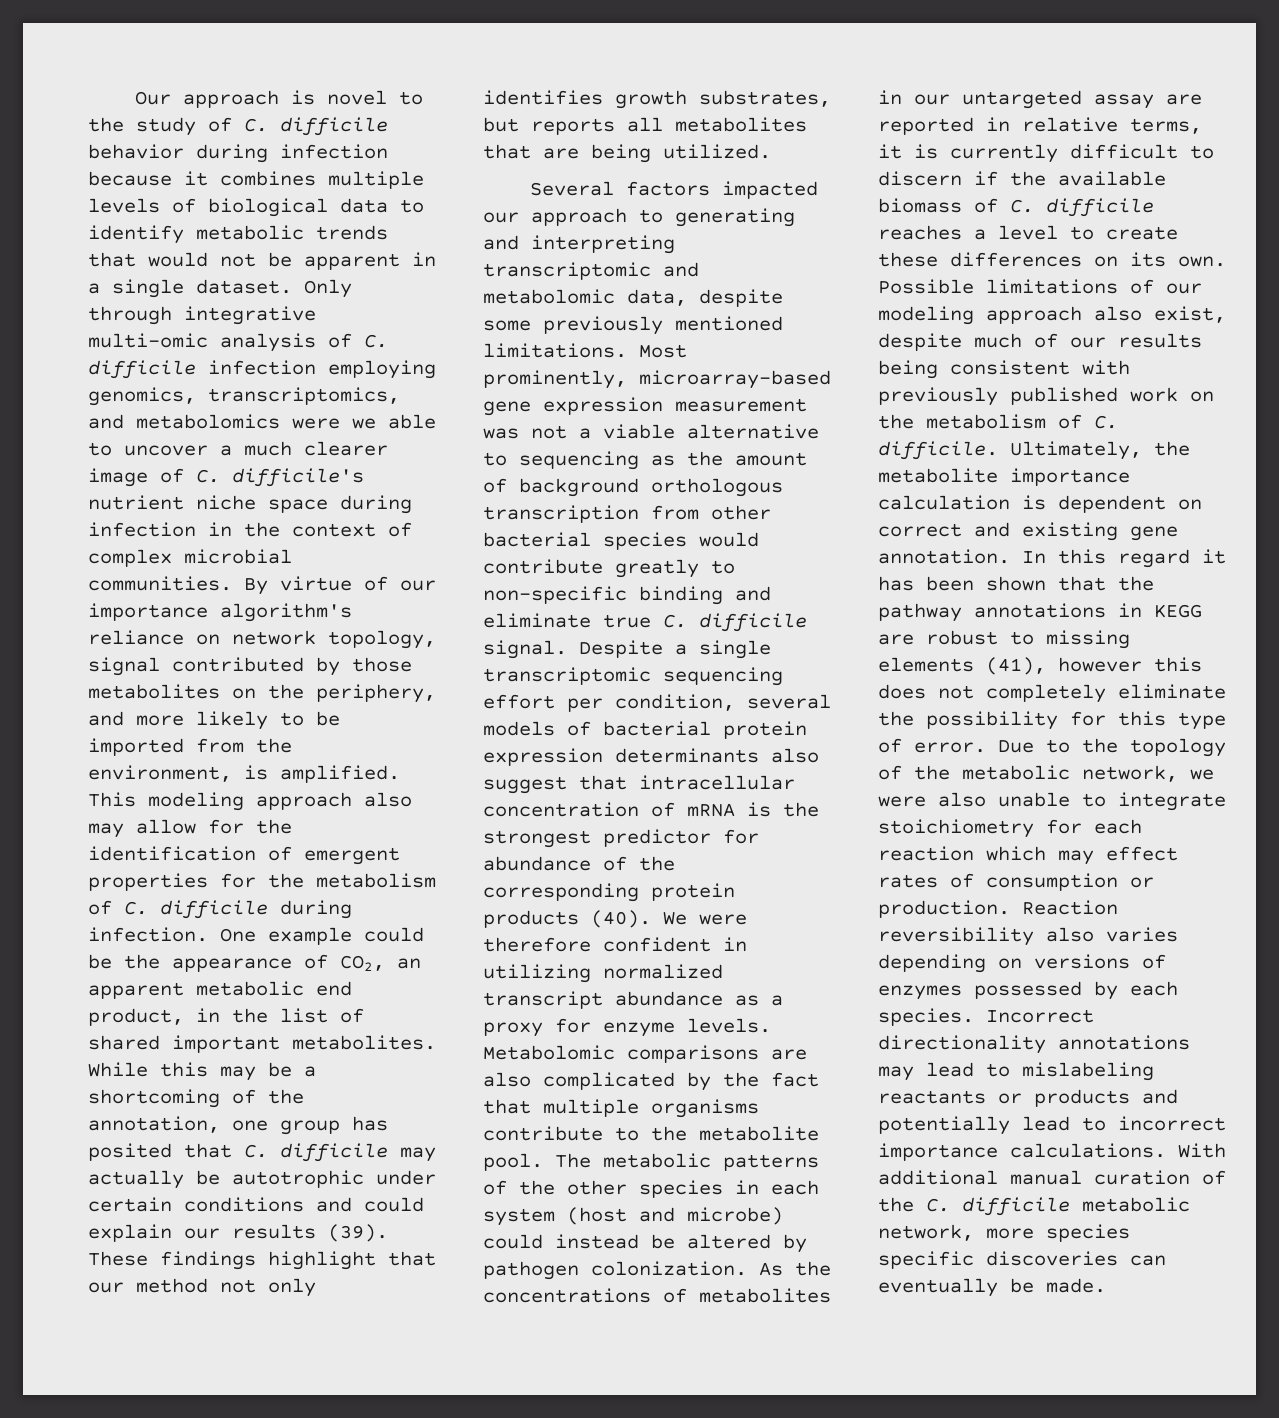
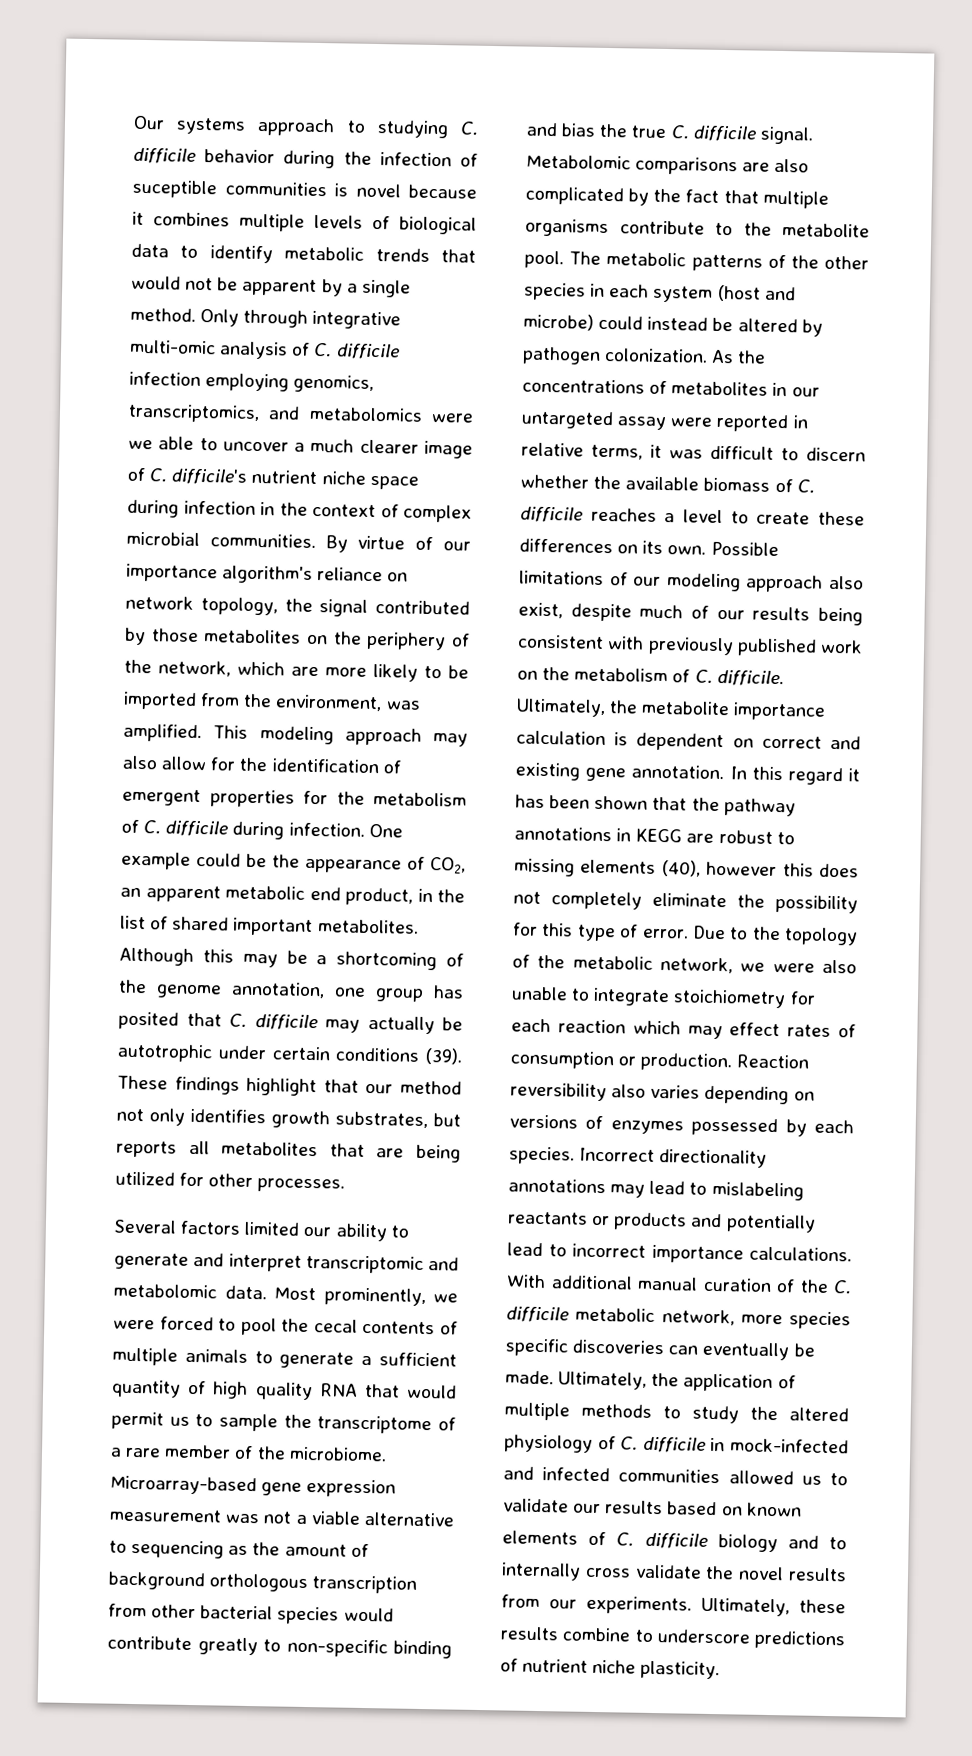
[182,90,423,108] [88,117,388,136] [88,144,388,163] approach is novel to the study of C. difficile behavior during infection -> [176,117,480,139] [133,147,479,169] [132,179,401,199] systems approach to studying C. difficile behavior during the infection of suceptible communities is novel
[412,252,436,267] [88,279,292,298] in a single dataset. -> [321,279,411,298] [130,307,196,322] by a single method.
(436, 639) none -> [284,598,313,612] the
[316,684,436,703] [88,711,124,726] periphery, and -> [366,631,471,651] [124,659,319,677] periphery of the network, which are
[244,765,268,780] is -> [385,700,421,710] was
[364,792,412,807] [88,823,124,838] also may -> [433,733,468,747] [122,755,158,770] may also
[88,1062,148,1077] While -> [119,947,194,966] Although
(304, 1096) none -> [156,984,222,999] genome
[316,1197,424,1212] [88,1224,316,1242] and could explain our results -> (421, 1054) none
[663,144,771,159] [529,181,818,199] [483,208,795,227] [483,235,675,254] [483,262,699,280] [483,289,783,307] [483,316,783,335] [483,343,687,358] [483,370,831,389] utilized. // Several factors impacted our approach to generating and interpreting transcriptomic and metabolomic data, despite some previously mentioned limitations. Most prominently, microarray-based -> [115,1171,346,1193] [114,1219,409,1242] [114,1252,459,1274] [113,1283,458,1307] [113,1316,458,1336] [112,1347,458,1369] [111,1379,457,1401] [111,1411,456,1435] [110,1444,387,1462] [110,1475,257,1496] utilized for other processes. // Several factors limited our ability to generate and interpret transcriptomic and metabolomic data. Most prominently, we were forced to pool the cecal contents of multiple animals to generate a sufficient quantity of high quality RNA that would permit us to sample the transcriptome of a rare member of the microbiome. Microarray-based
[483,613,591,628] eliminate -> [561,123,629,138] bias the
[579,640,771,659] [483,667,783,686] [483,694,831,712] [483,721,807,739] [483,748,819,766] [483,775,795,794] [483,802,819,817] [483,829,759,848] [483,856,675,871] [483,883,735,902] [483,910,747,928] [483,937,747,952] [483,964,723,983] [483,991,783,1009] [483,1018,771,1037] Despite a single transcriptomic sequencing effort per condition, several models of bacterial protein expression determinants also suggest that intracellular concentration of mRNA is the strongest predictor for abundance of the corresponding protein products (40). We were therefore confident in utilizing normalized transcript abundance as a proxy for enzyme levels. -> (814, 135) none
[1166,94,1202,105] are -> [670,417,713,427] were
[914,144,1058,163] is currently -> [669,449,703,459] was
[974,171,998,186] if -> [520,474,589,489] whether
[986,657,1046,675] (41), -> [661,860,701,877] (40),
(1106, 1285) none -> [558,1371,796,1393] [504,1402,849,1424] [504,1434,849,1454] [503,1466,848,1486] [503,1498,802,1517] [502,1530,847,1553] [501,1562,847,1582] [501,1594,846,1617] [500,1626,846,1650] [500,1658,721,1680] Ultimately, the application of multiple methods to study the altered physiology of C. difficile in mock-infected and infected communities allowed us to validate our results based on known elements of C. difficile biology and to internally cross validate the novel results from our experiments. Ultimately, these results combine to underscore predictions of nutrient niche plasticity.

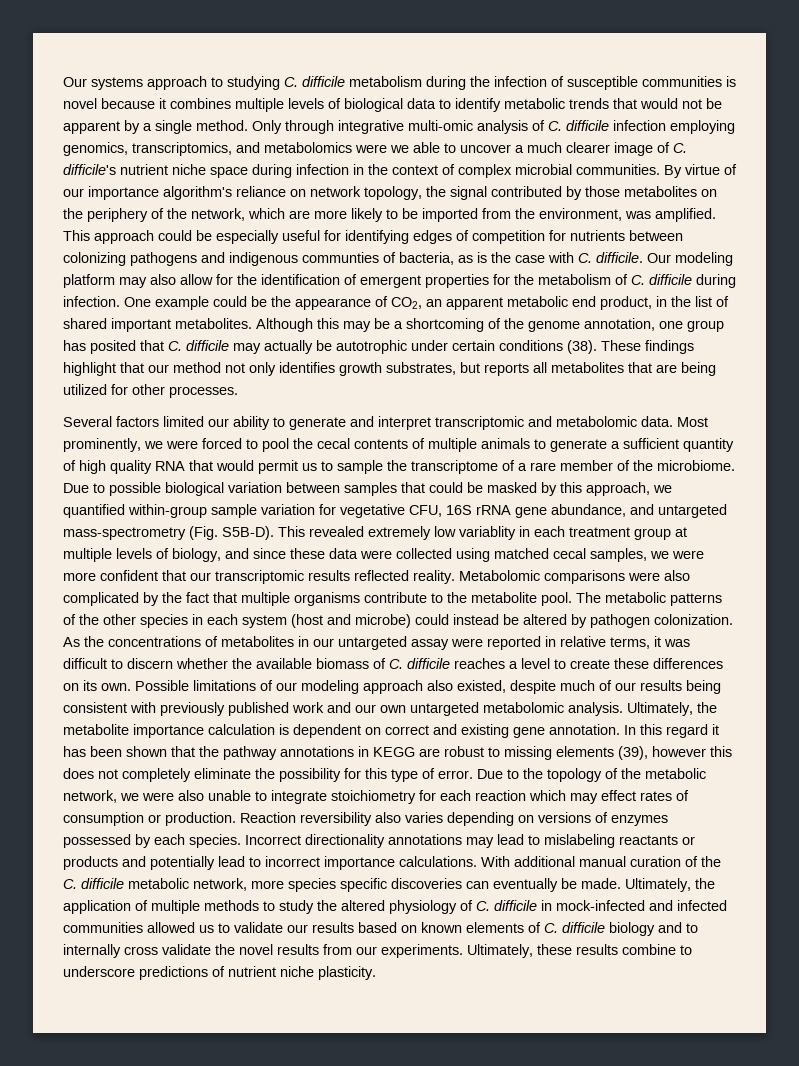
[204,149,276,164] behavior -> [349,76,422,87] metabolism
[132,179,217,199] suceptible -> [567,76,638,90] susceptible
[259,726,422,746] modeling approach -> [94,230,683,244] [63,252,733,266] [63,274,115,288] approach could be especially useful for identifying edges of competition for nutrients between colonizing pathogens and indigenous communties of bacteria, as is the case with C. difficile. Our modeling platform
[425,1047,463,1065] (39). -> [567,340,597,354] (38).
[110,1475,397,1498] [109,1508,456,1527] [109,1539,369,1559] [108,1571,418,1594] [108,1603,394,1625] [107,1635,452,1659] [526,122,814,145] Microarray-based gene expression measurement was not a viable alternative to sequencing as the amount of background orthologous transcription from other bacterial species would contribute greatly to non-specific binding and bias the true C. difficile signal. -> [63,482,672,496] [63,504,727,518] [63,526,687,540] [63,548,704,562] [63,570,455,584] Due to possible biological variation between samples that could be masked by this approach, we quantified within-group sample variation for vegetative CFU, 16S rRNA gene abundance, and untargeted mass-spectrometry (Fig. S5B-D). This revealed extremely low variablity in each treatment group at multiple levels of biology, and since these data were collected using matched cecal samples, we were more confident that our transcriptomic results reflected reality.
[742,162,771,172] are -> [628,572,660,581] were
[518,602,563,619] exist, -> [457,680,506,693] existed,
[517,666,784,687] on the metabolism of C. difficile. -> [327,702,623,716] and our own untargeted metabolomic analysis.
[661,860,701,877] (40), -> [618,746,648,760] (39),

